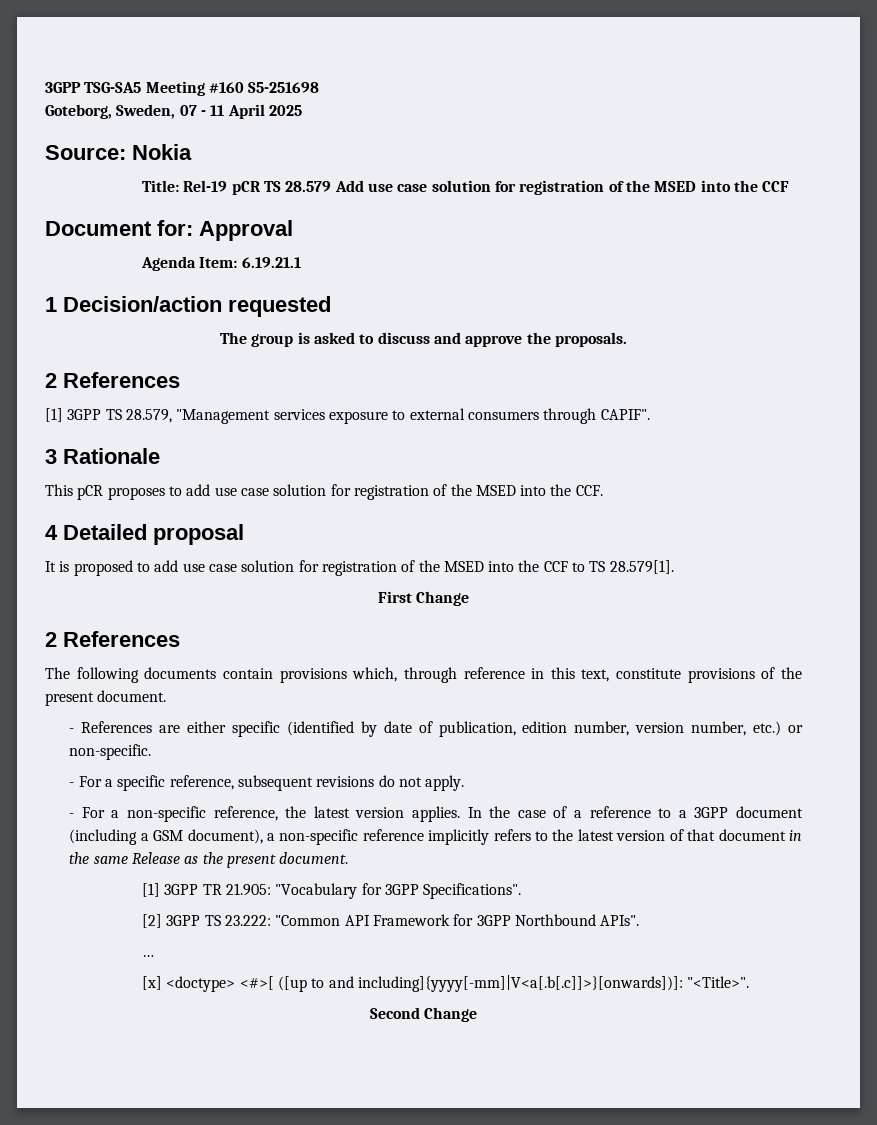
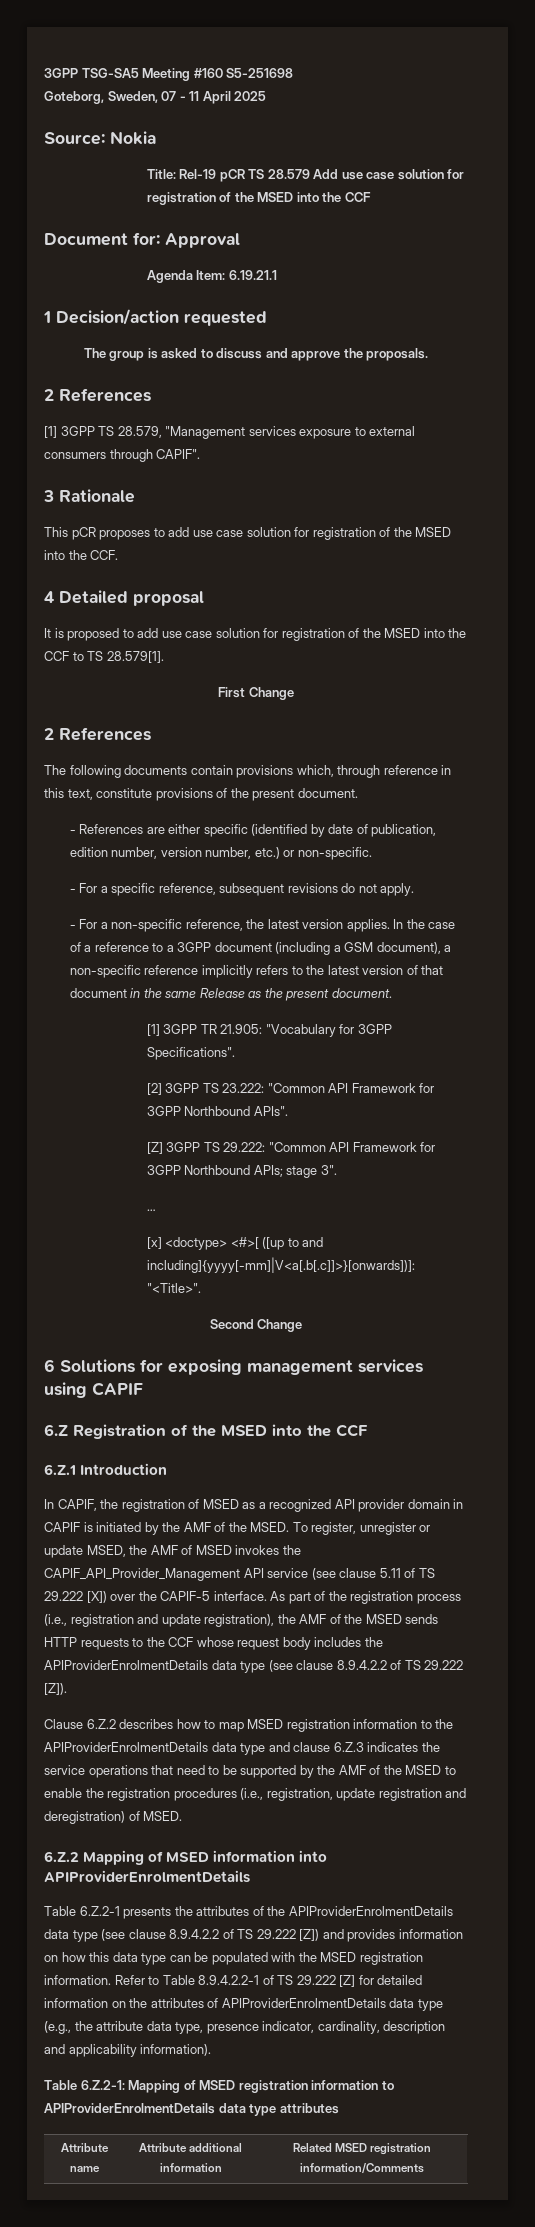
(640, 920) none -> [146,1142,436,1154] [146,1165,337,1178] // [Z] 3GPP TS 29.222: "Common API Framework for 3GPP Northbound APIs; stage 3".
(478, 1014) none -> [44,1359,423,1375] [44,1382,143,1398] [44,1424,368,1439] [44,1463,168,1475] [44,1499,464,1512] [44,1522,431,1535] [44,1545,301,1558] [44,1568,435,1581] [44,1591,461,1604] [44,1614,439,1627] [44,1637,383,1650] [44,1660,464,1673] [44,1683,67,1695] [44,1719,454,1732] [44,1742,440,1755] [44,1765,456,1778] [44,1788,467,1801] [44,1811,183,1824] [44,1850,328,1865] [44,1870,250,1883] [44,1906,453,1919] [44,1929,463,1942] [44,1952,423,1965] [44,1975,423,1987] [44,1998,443,2011] [44,2021,446,2034] [44,2044,212,2057] [44,2080,394,2093] [44,2103,339,2116] [61,2143,109,2152] [70,2166,100,2172] [138,2143,243,2152] [159,2163,222,2172] [292,2143,432,2155] [300,2163,424,2174] // 6 Solutions for exposing management services using CAPIF // 6.Z Registration of the MSED into the CCF // 6.Z.1 Introduction // In CAPIF, the registration of MSED as a recognized API provider domain in CAPIF is initiated by the AMF of the MSED. To register, unregister or update MSED, the AMF of MSED invokes the CAPIF_API_Provider_Management API service (see clause 5.11 of TS 29.222 [X]) over the CAPIF-5 interface. As part of the registration process (i.e., registration and update registration), the AMF of the MSED sends HTTP requests to the CCF whose request body includes the APIProviderEnrolmentDetails data type (see clause 8.9.4.2.2 of TS 29.222 [Z]). // Clause 6.Z.2 describes how to map MSED registration information to the APIProviderEnrolmentDetails data type and clause 6.Z.3 indicates the service operations that need to be supported by the AMF of the MSED to enable the registration procedures (i.e., registration, update registration and deregistration) of MSED. // 6.Z.2 Mapping of MSED information into APIProviderEnrolmentDetails // Table 6.Z.2-1 presents the attributes of the APIProviderEnrolmentDetails data type (see clause 8.9.4.2.2 of TS 29.222 [Z]) and provides information on how this data type can be populated with the MSED registration information. Refer to Table 8.9.4.2.2-1 of TS 29.222 [Z] for detailed information on the attributes of APIProviderEnrolmentDetails data type (e.g., the attribute data type, presence indicator, cardinality, description and applicability information). // Table 6.Z.2-1: Mapping of MSED registration information to APIProviderEnrolmentDetails data type attributes // Attribute name | Attribute additional information | Related MSED registration information/Comments

